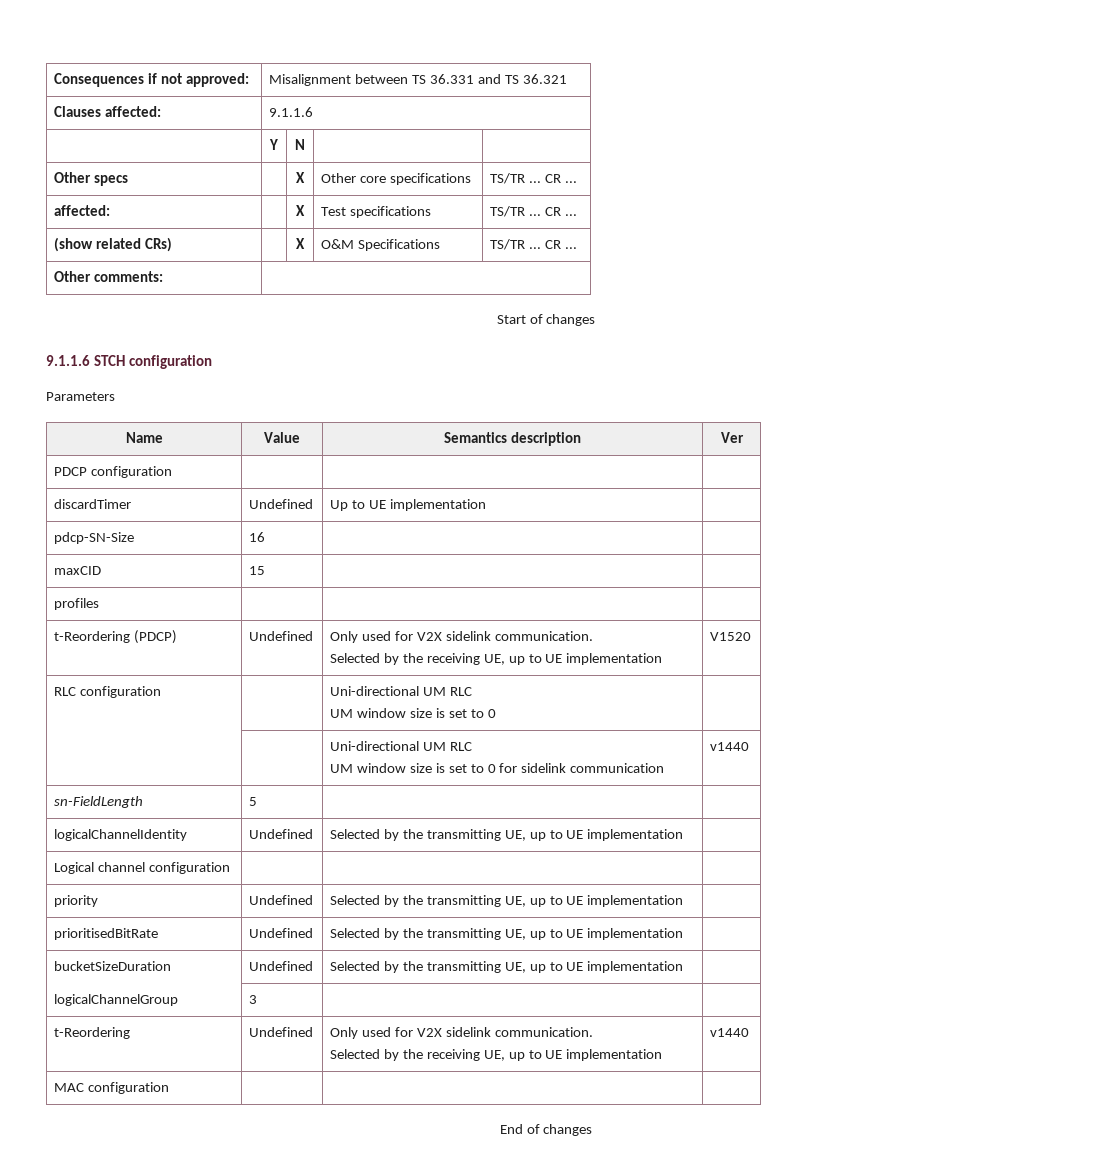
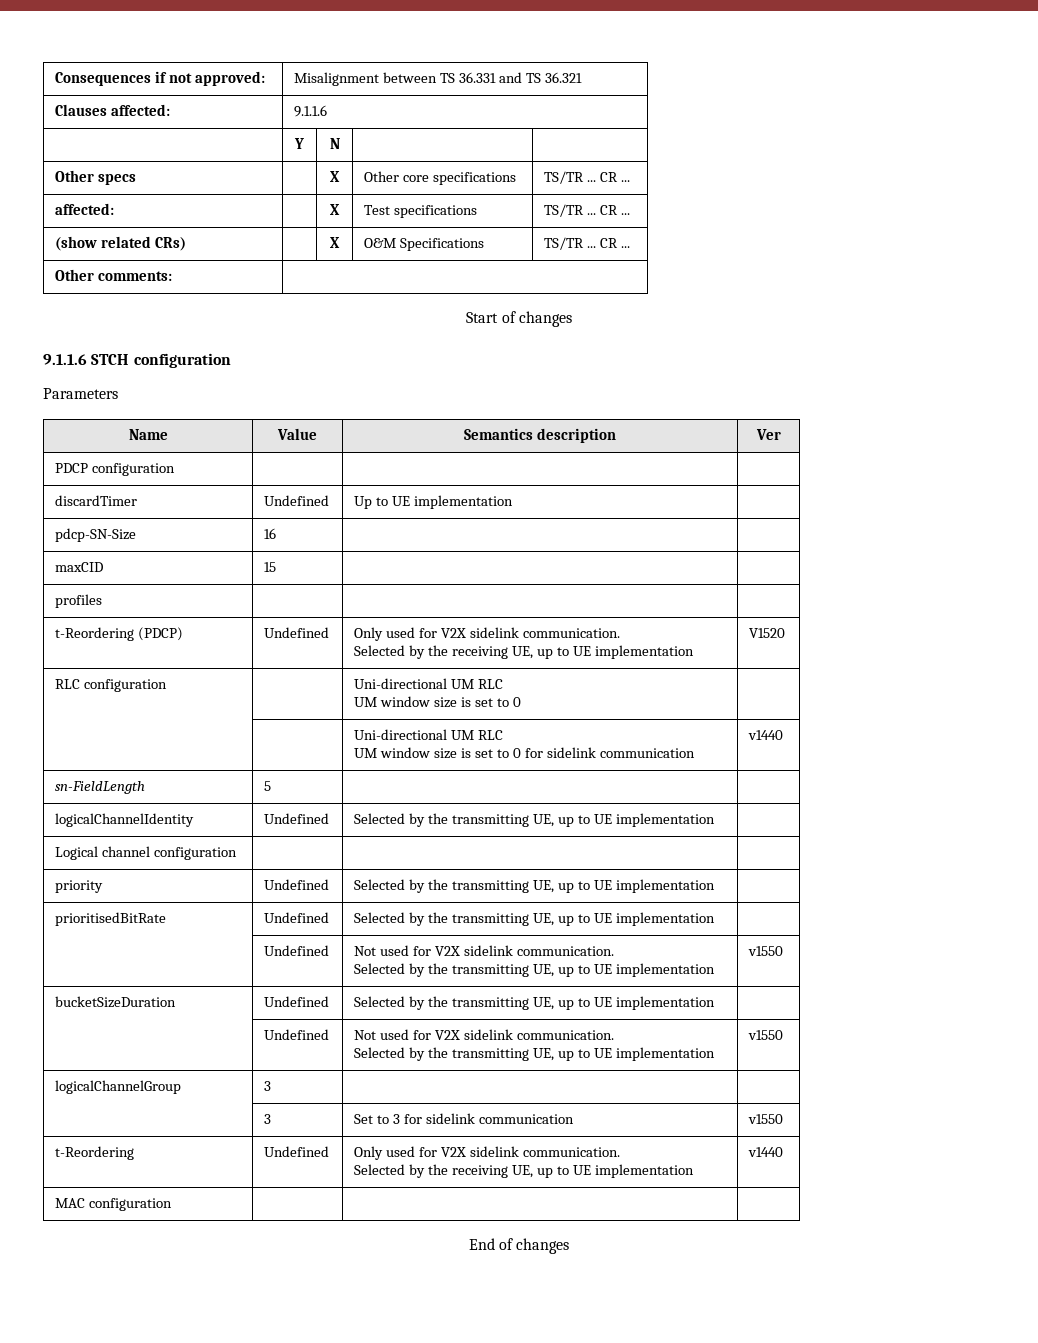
(684, 934) none -> [264,945,330,956] [354,945,615,956] [354,963,715,977] [748,946,784,956] // | Undefined | Not used for V2X sidelink communication. // Selected by the transmitting UE, up to UE implementation | v1550
[54,994,179,1006] [249,995,258,1004] logicalChannelGroup | 3 | | -> [264,1029,330,1040] [354,1029,615,1040] [354,1047,715,1061] [748,1030,784,1040] [55,1080,182,1094] [264,1081,272,1091] [264,1114,272,1124] [354,1113,575,1124] [748,1114,784,1124] | Undefined | Not used for V2X sidelink communication. // Selected by the transmitting UE, up to UE implementation | v1550 // logicalChannelGroup | 3 | | // | 3 | Set to 3 for sidelink communication | v1550

